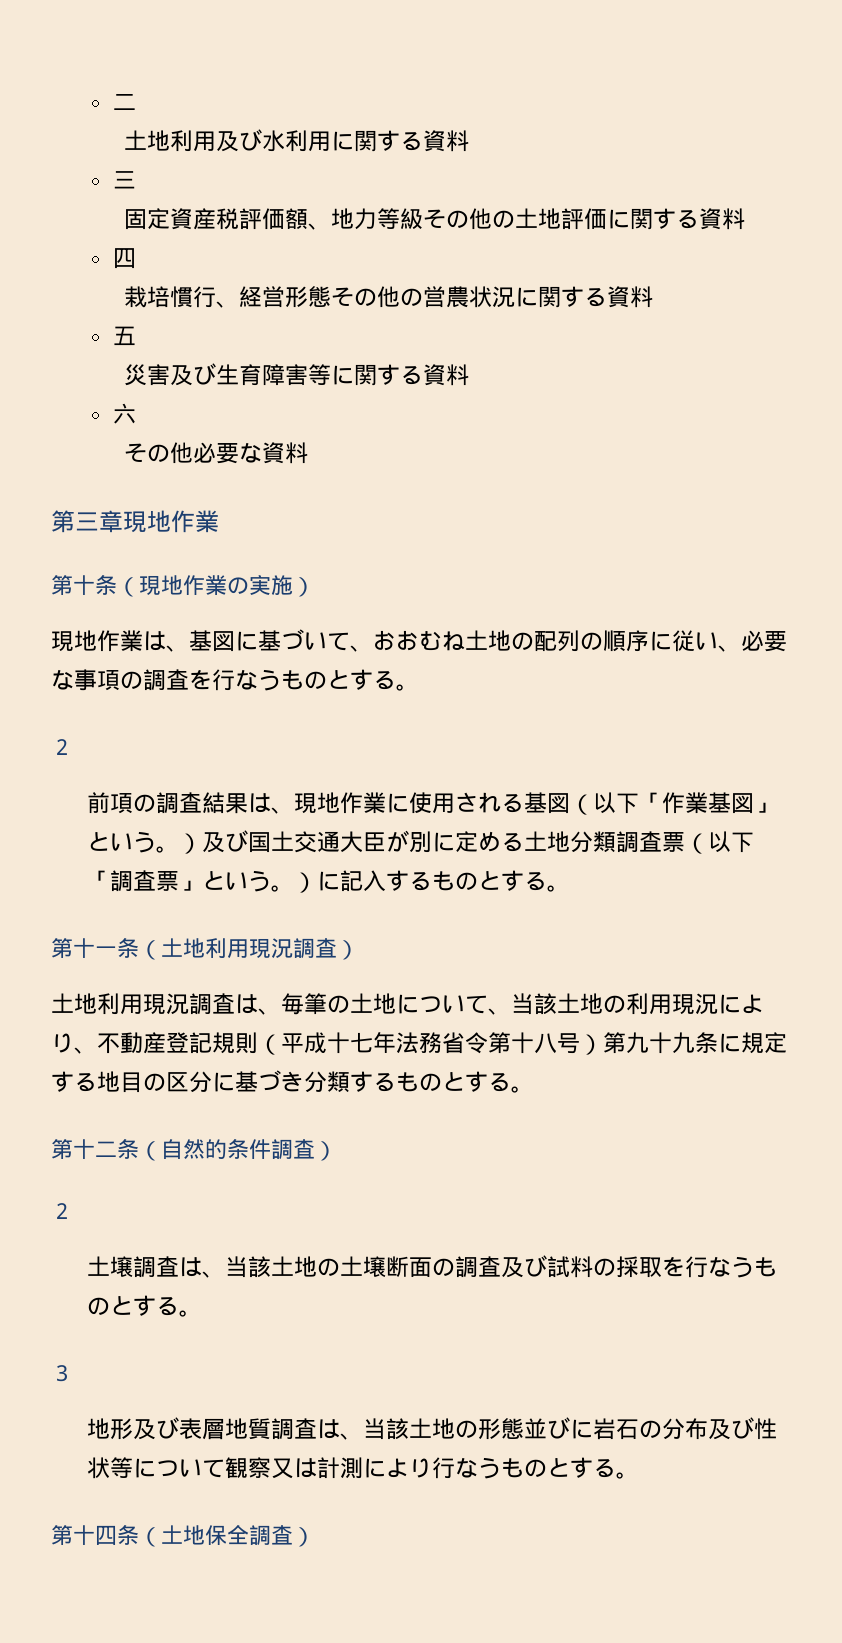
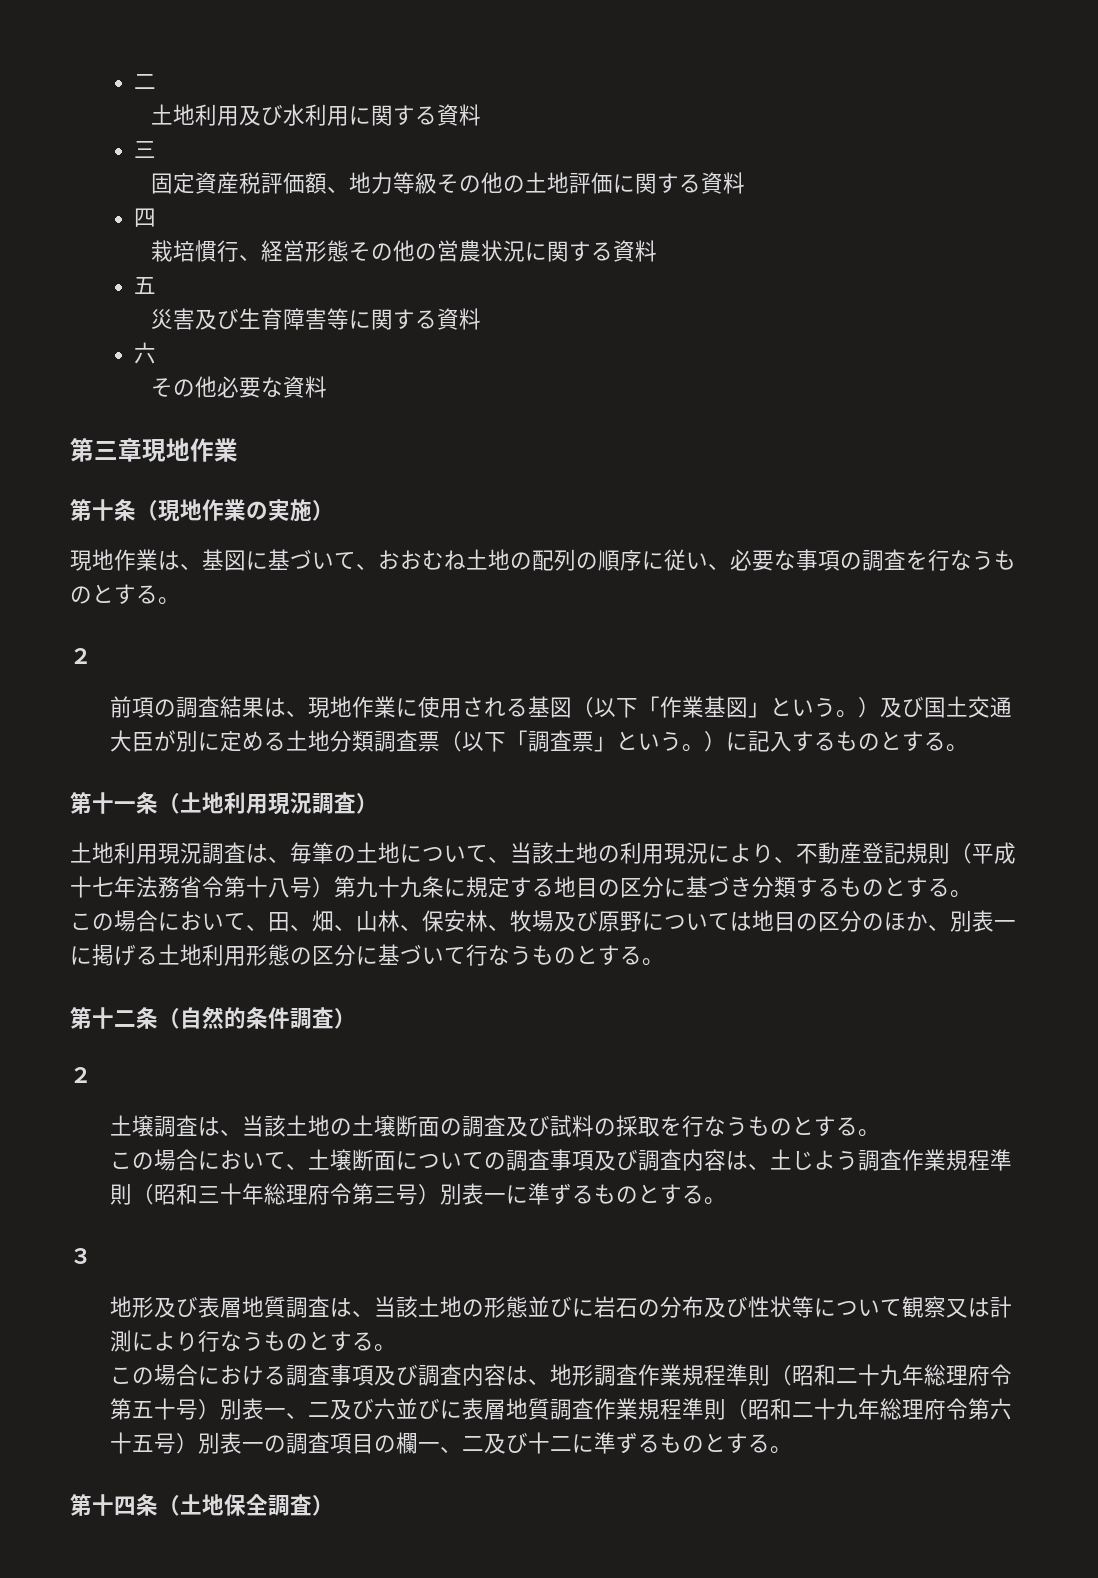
(534, 1089) none -> [70,910,1016,932] [70,944,664,966] // この場合において、田、畑、山林、保安林、牧場及び原野については地目の区分のほか、別表一に掲げる土地利用形態の区分に基づいて行なうものとする。
(203, 1313) none -> [110,1149,1013,1171] [110,1183,727,1205] // この場合において、土壌断面についての調査事項及び調査内容は、土じよう調査作業規程準則（昭和三十年総理府令第三号）別表一に準ずるものとする。
(640, 1475) none -> [110,1364,1013,1386] [110,1398,1013,1420] [110,1432,793,1454] // この場合における調査事項及び調査内容は、地形調査作業規程準則（昭和二十九年総理府令第五十号）別表一、二及び六並びに表層地質調査作業規程準則（昭和二十九年総理府令第六十五号）別表一の調査項目の欄一、二及び十二に準ずるものとする。

